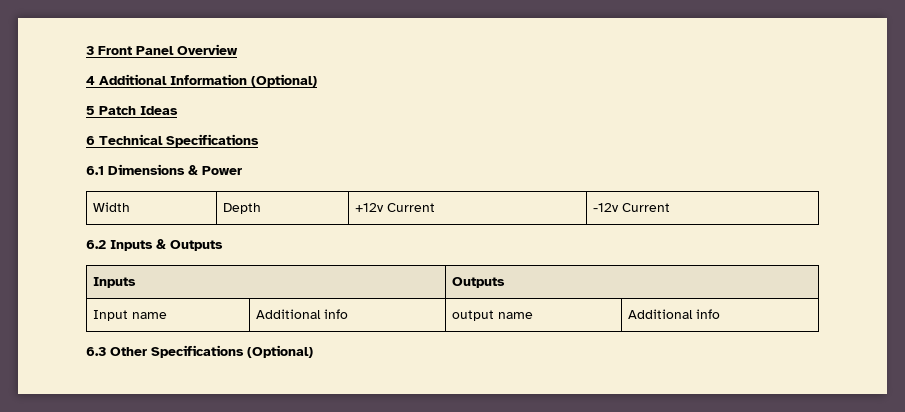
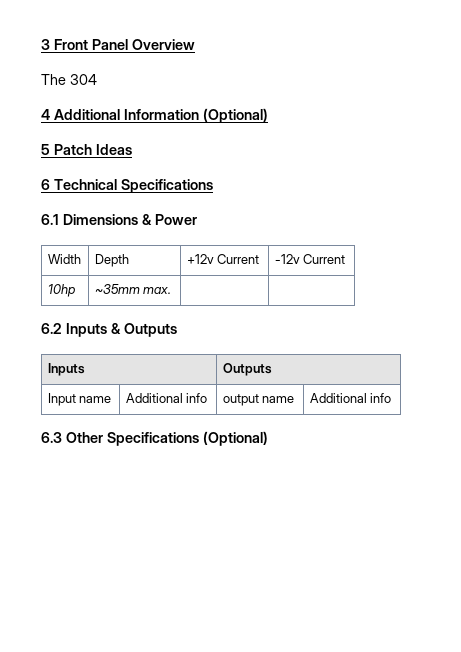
(238, 49) none -> [41,74,97,85] // The 304
(671, 207) none -> [47,284,75,297] [94,284,172,294] // 10hp | ~35mm max. | |

